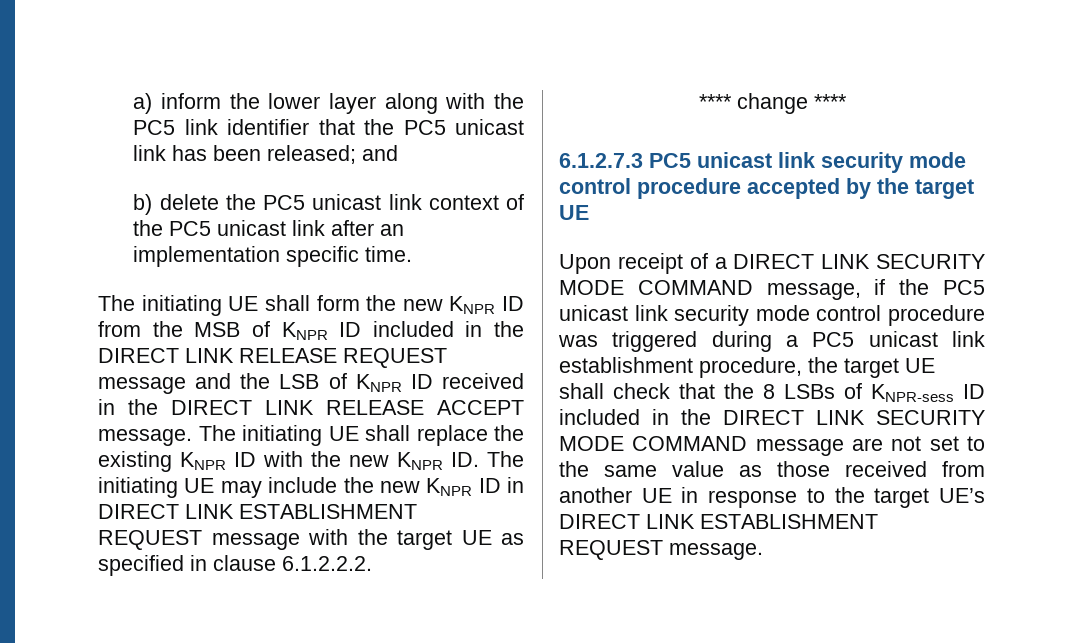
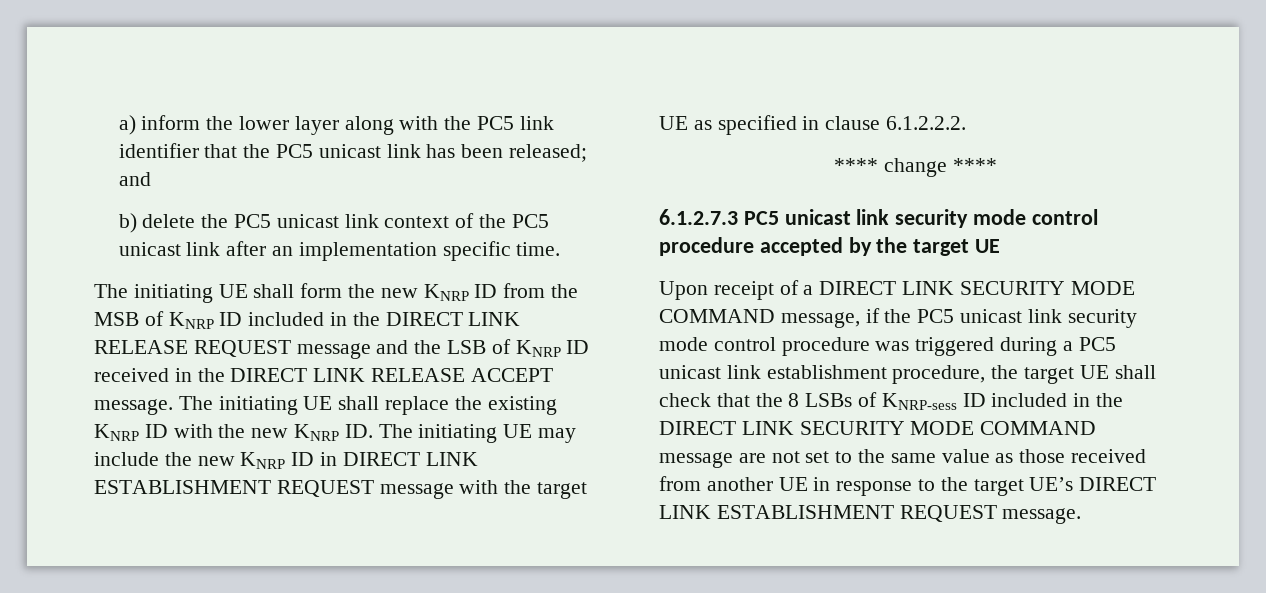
[449,296,496,314] KNPR -> [423,284,469,301] KNRP
[281,322,328,340] KNPR -> [168,312,214,329] KNRP
[355,374,402,392] KNPR -> [515,340,561,357] KNRP
[180,452,226,470] KNPR -> [94,424,139,441] KNRP
[397,452,443,470] KNPR -> [294,424,340,441] KNRP
[426,478,473,496] KNPR -> [240,452,286,469] KNRP
[871,384,954,402] KNPR-sess -> [881,393,957,410] KNRP-sess

